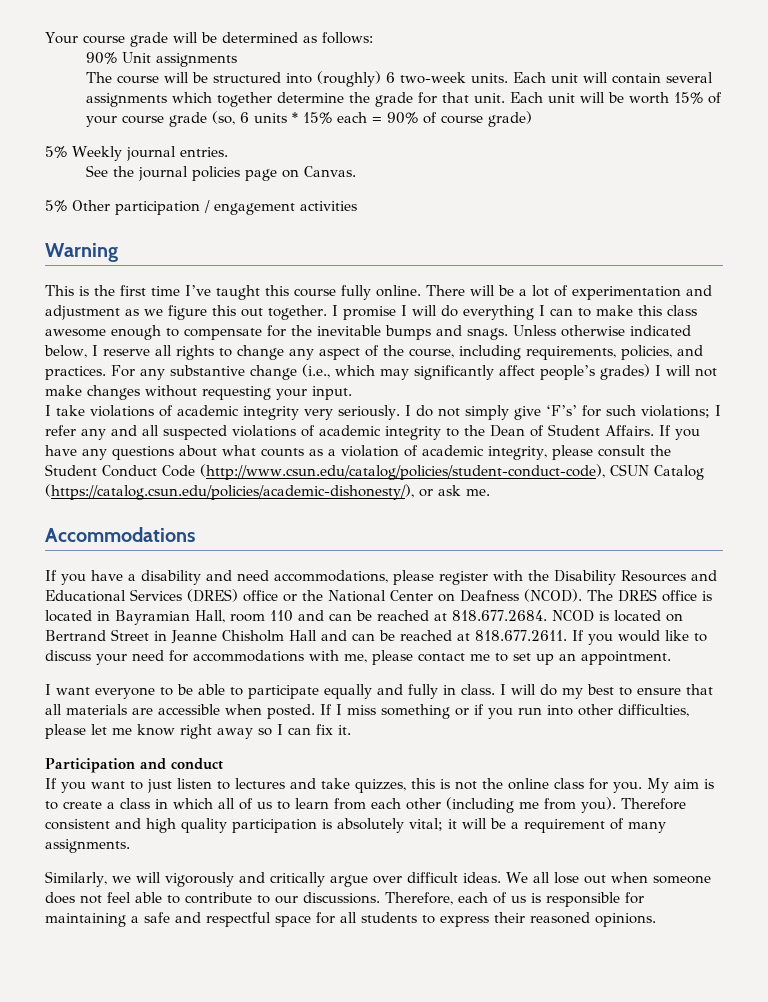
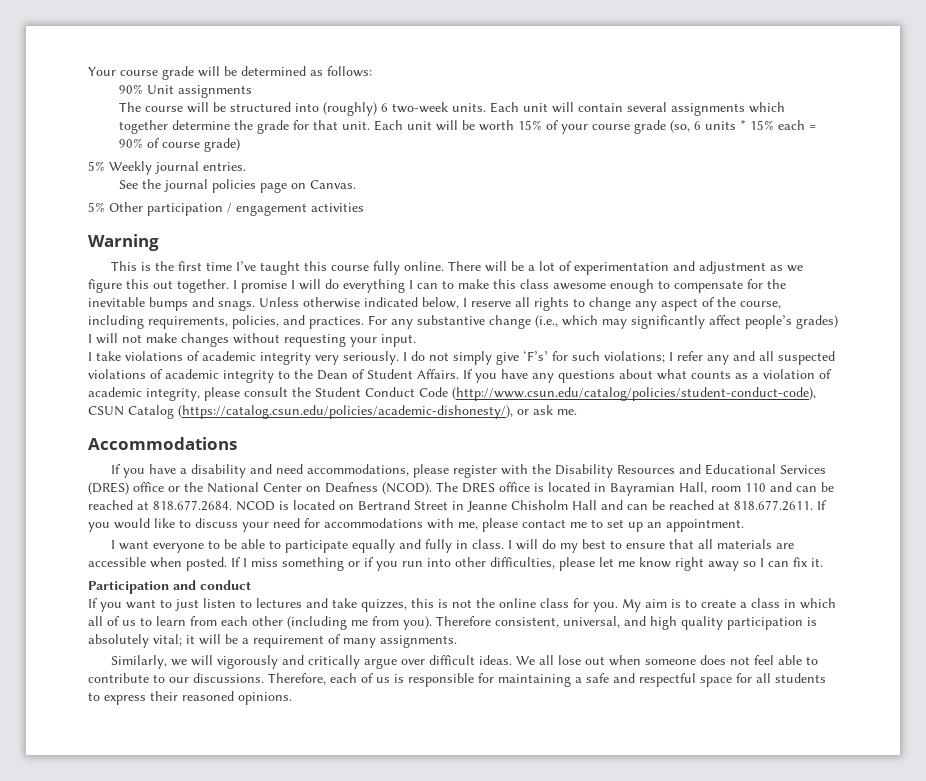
[45,819,110,830] consistent -> [495,616,620,628] consistent, universal,

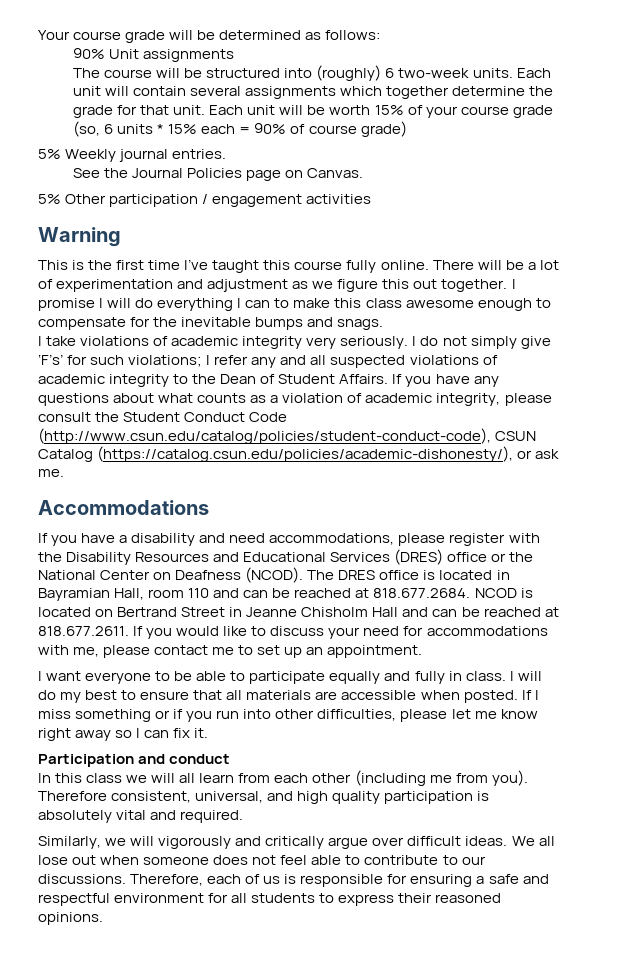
[164,179,257,193] journal policies -> [132,168,243,178] Journal Policies
[259,297,781,311] [88,315,838,329] [88,333,416,347] Unless otherwise indicated below, I reserve all rights to change any aspect of the course, including requirements, policies, and practices. For any substantive change (i.e., which may significantly affect people’s grades) I will not make changes without requesting your input. -> (384, 324) none
[88,598,836,612] [88,616,152,626] If you want to just listen to lectures and take quizzes, this is not the online class for you. My aim is to create a class in which all of us to -> [38,773,196,783] In this class we will all
[153,634,457,648] vital; it will be a requirement of many assignments. -> [116,810,244,823] vital and required.
[498,674,571,687] maintaining -> [410,874,473,887] ensuring
[700,677,732,687] space -> [114,893,205,903] environment

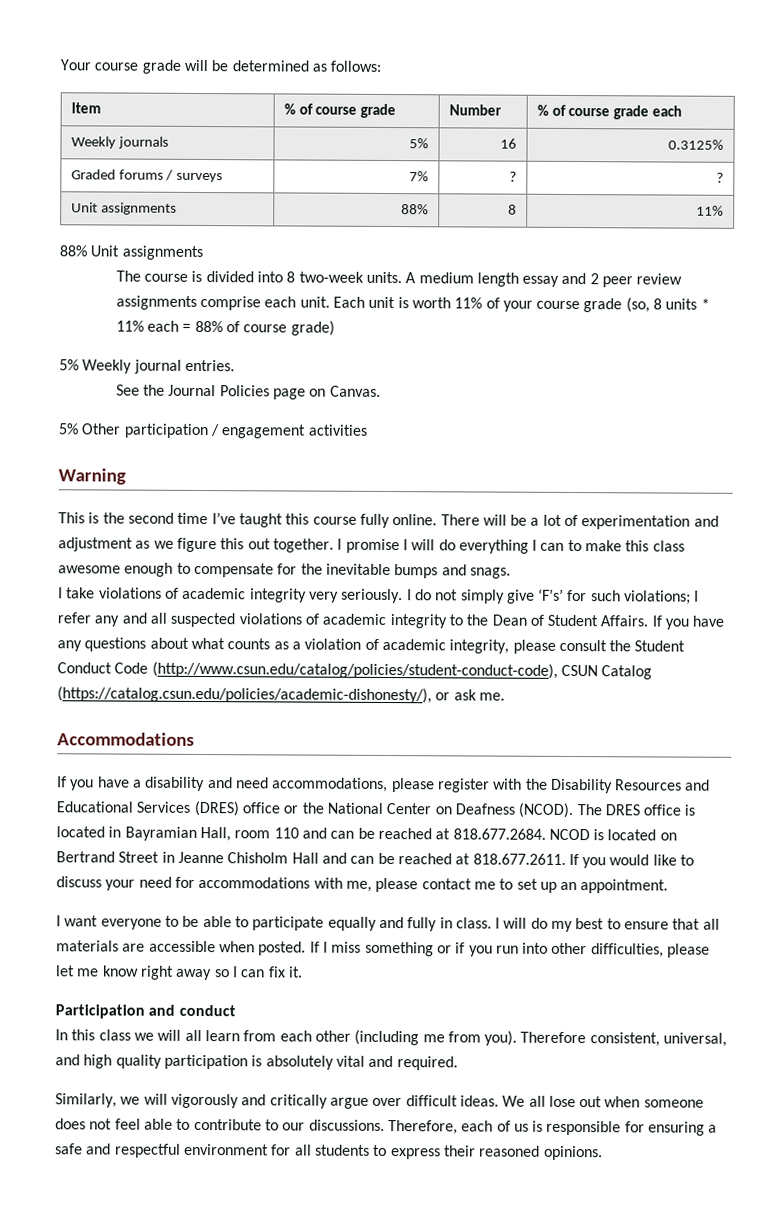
[73,48,235,62] [73,65,551,81] [73,86,554,99] [73,105,404,118] // 90% Unit assignments // The course will be structured into (roughly) 6 two-week units. Each unit will contain several assignments which together determine the grade for that unit. Each unit will be worth 15% -> [70,102,101,114] [283,103,397,119] [448,104,502,116] [536,104,683,120] [70,136,169,149] [409,138,430,149] [500,138,518,149] [668,139,725,150] [70,169,224,183] [409,171,430,182] [509,171,518,182] [716,172,725,183] [70,202,177,215] [401,204,430,215] [508,204,518,215] [696,205,725,216] [59,245,203,261] [115,270,683,288] [115,295,483,311] // Item | % of course grade | Number | % of course grade each // Weekly journals | 5% | 16 | 0.3125% // Graded forums / surveys | 7% | ? | ? // Unit assignments | 88% | 8 | 11% // 88% Unit assignments // The course is divided into 8 two-week units. A medium length essay and 2 peer review assignments comprise each unit. Each unit is worth 11%
[104,124,114,134] 6 -> [653,298,663,310] 8
[168,124,198,134] 15% -> [115,320,144,332] 11%
[254,123,287,134] 90% -> [194,320,223,333] 88%
[116,260,145,270] first -> [127,512,174,524] second

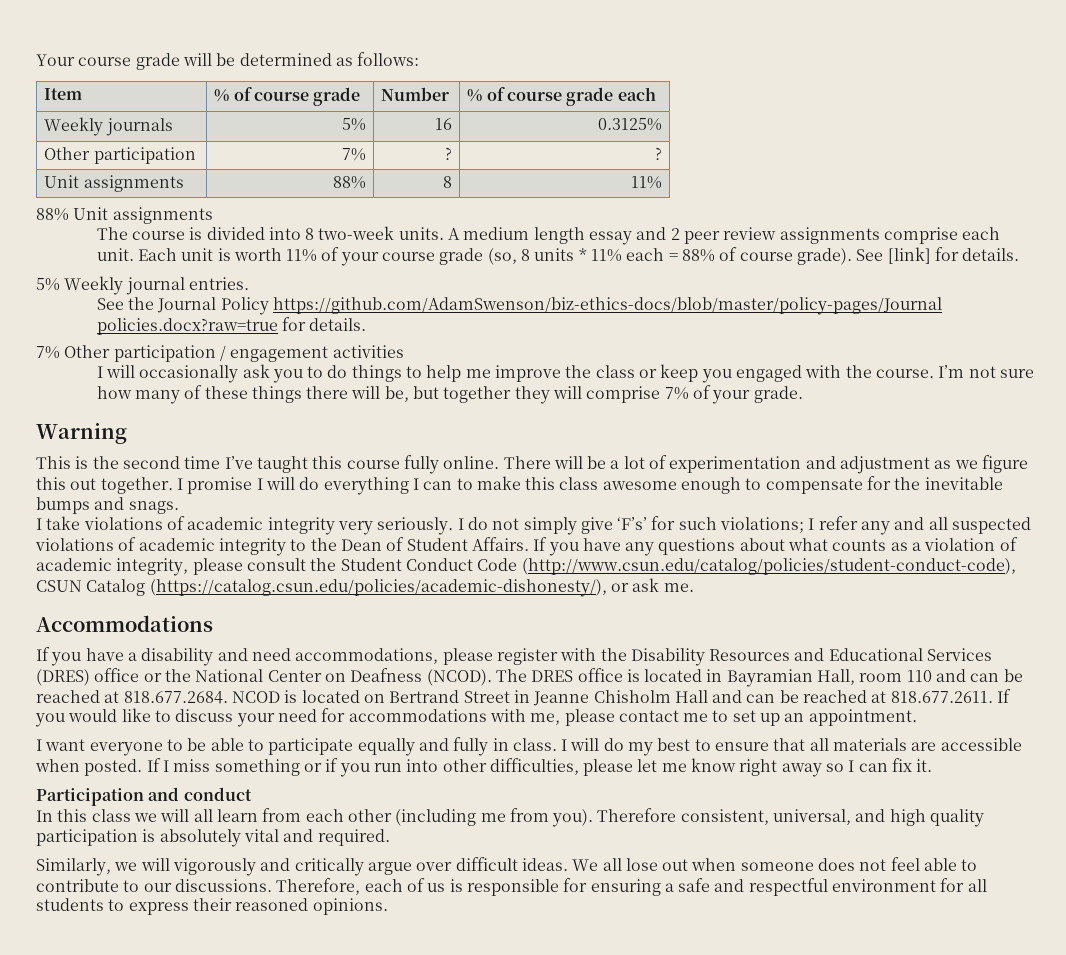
[70,169,224,183] Graded forums / surveys -> [44,147,196,164] Other participation
[290,320,335,336] grade) -> [796,247,1020,265] grade). See [link] for details.
[219,385,381,400] [58,423,79,435] Policies page on Canvas. // 5% -> [220,297,942,315] [96,317,367,335] [36,346,60,359] Policy https://github.com/AdamSwenson/biz-ethics-docs/blob/master/policy-pages/Journal policies.docx?raw=true for details. // 7%
(368, 430) none -> [96,364,1034,383] [96,385,803,404] // I will occasionally ask you to do things to help me improve the class or keep you engaged with the course. I’m not sure how many of these things there will be, but together they will comprise 7% of your grade.

